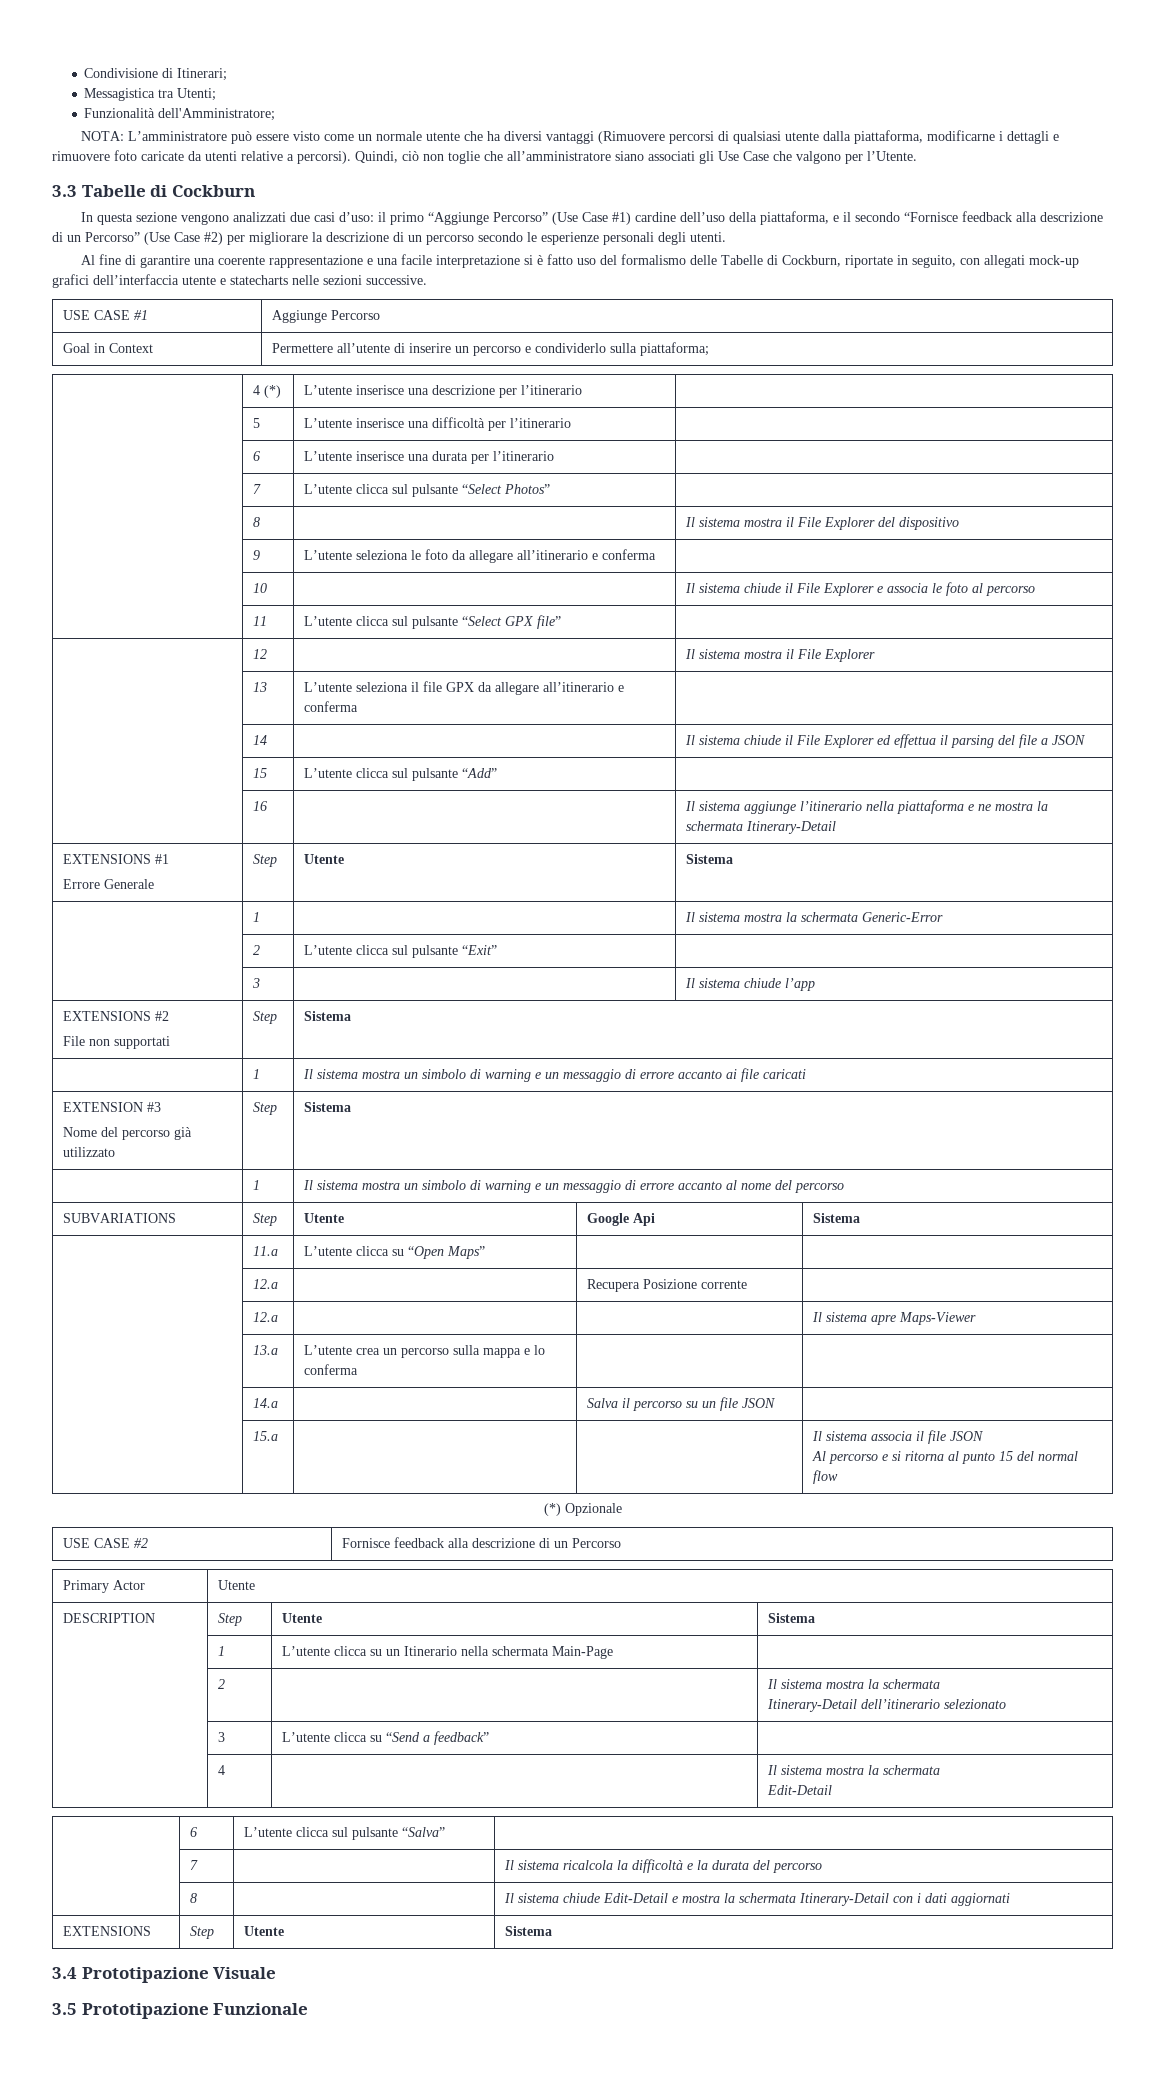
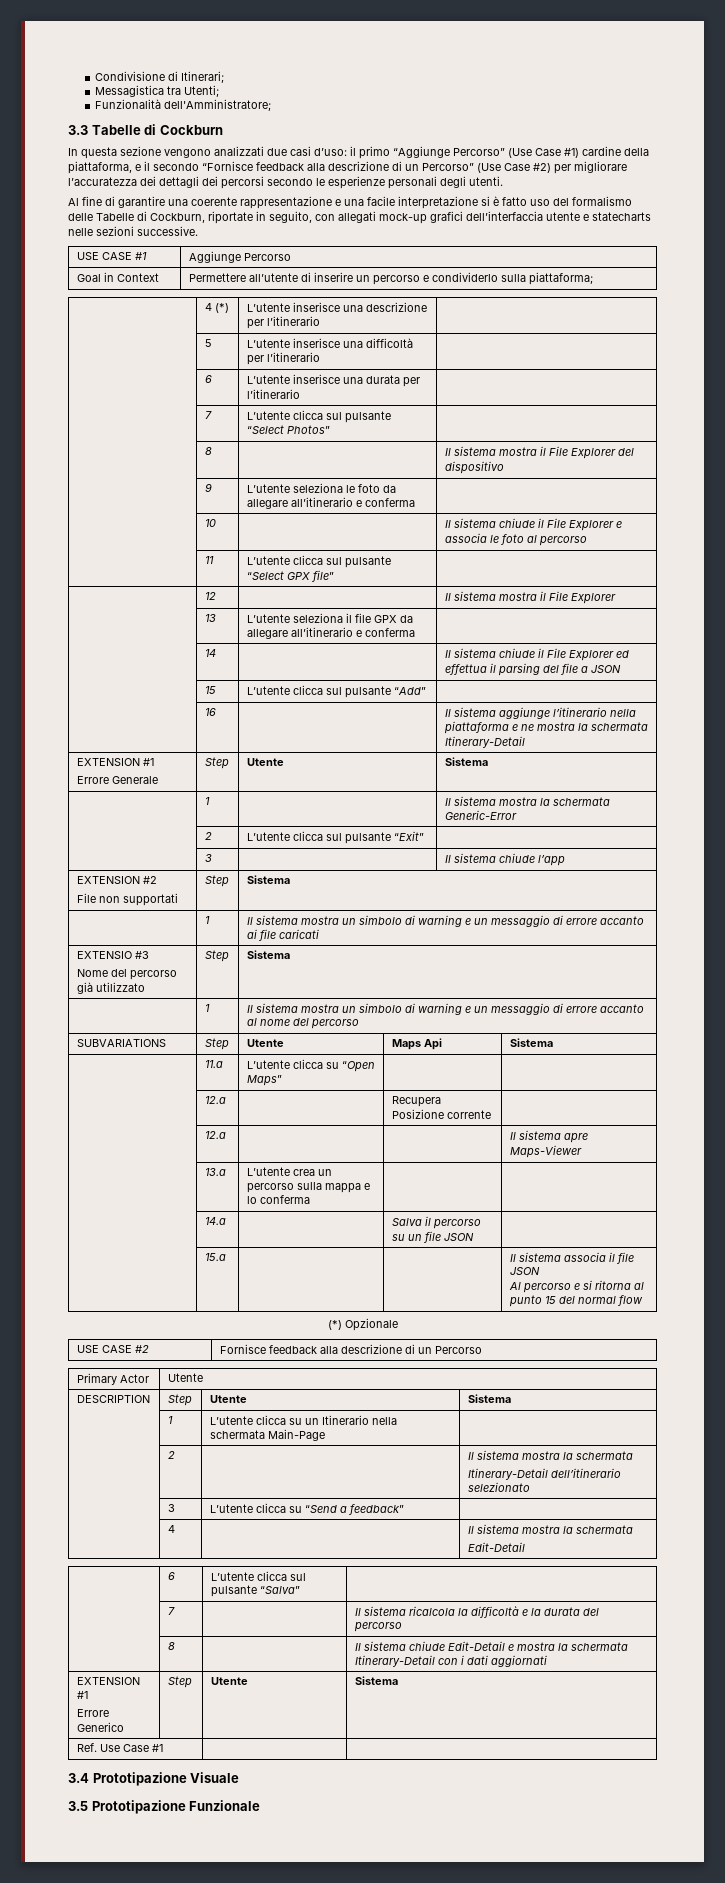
[81,130,1060,144] [52,150,917,164] // NOTA: L’amministratore può essere visto come un normale utente che ha diversi vantaggi (Rimuovere percorsi di qualsiasi utente dalla piattaforma, modificarne i dettagli e rimuovere foto caricate da utenti relative a percorsi). Quindi, ciò non toglie che all’amministratore siano associati gli Use Case che valgono per l’Utente. -> (272, 105) none
[680,212,726,222] dell’uso -> (621, 151) none
[312,232,474,245] la descrizione di un percorso -> [68,176,264,189] l’accuratezza dei dettagli dei percorsi
[63,854,152,864] EXTENSIONS -> [76,758,140,766] EXTENSION
[63,1011,152,1021] EXTENSIONS -> [76,876,140,884] EXTENSION
[63,1102,144,1112] EXTENSION -> [76,951,132,959] EXTENSIO
[587,1213,630,1226] Google -> [391,1039,421,1050] Maps
[63,1926,152,1936] [190,1926,215,1939] [244,1926,285,1936] [505,1926,553,1936] EXTENSIONS | Step | Utente | Sistema -> [76,1677,140,1685] [76,1691,88,1699] [76,1709,109,1717] [76,1722,124,1732] [167,1676,192,1688] [210,1677,248,1685] [354,1676,398,1685] [76,1743,163,1752] EXTENSION #1 // Errore Generico | Step | Utente | Sistema // Ref. Use Case #1 | |

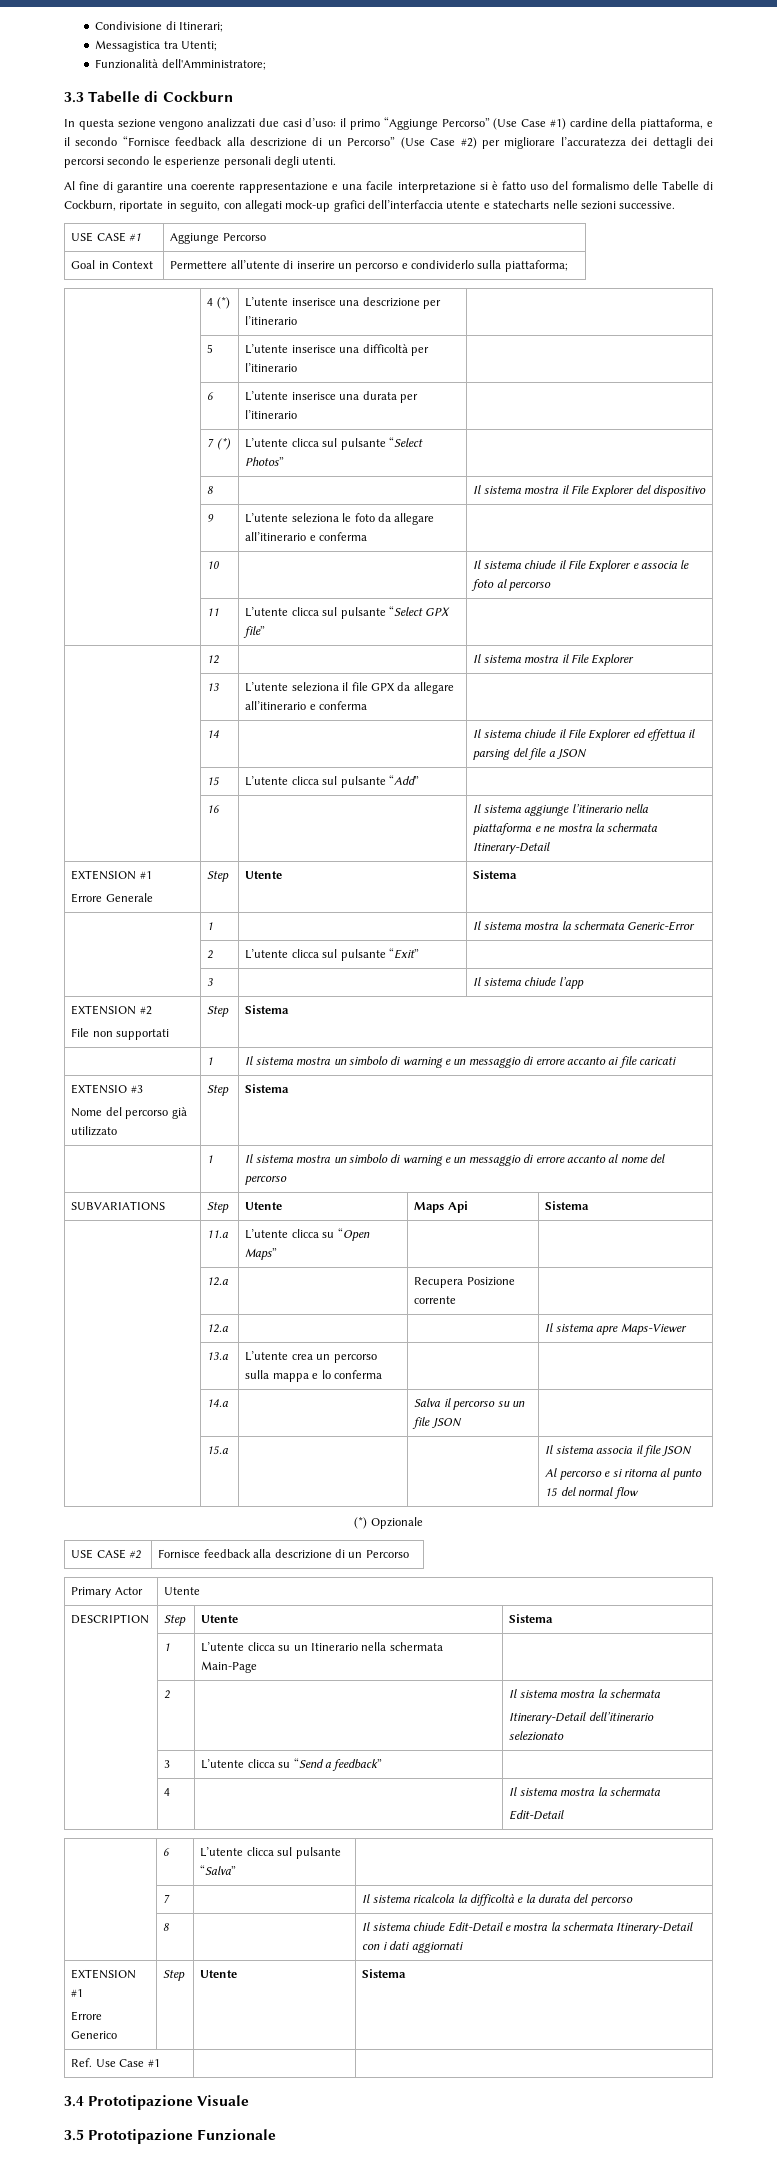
(212, 415) none -> [216,438,231,450] (*)

